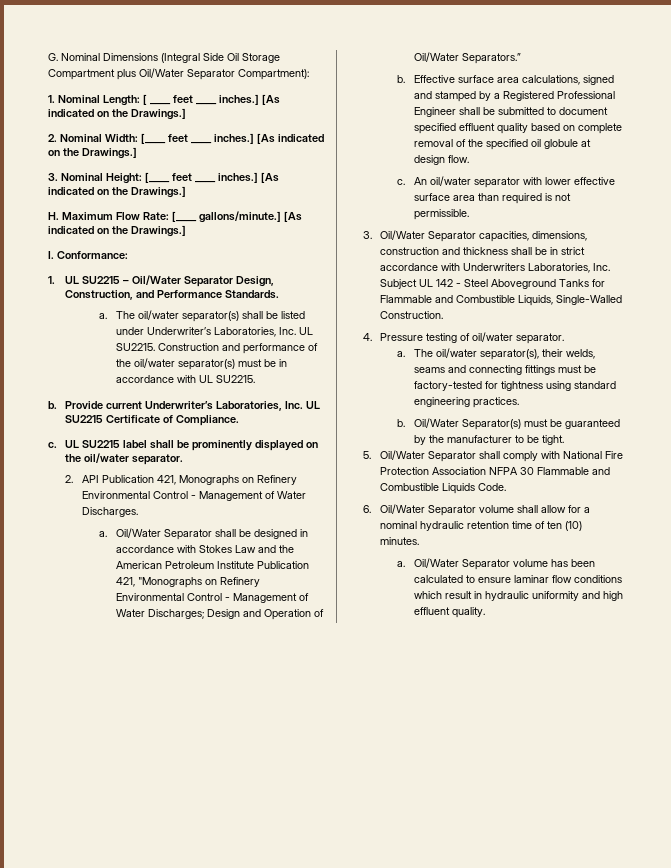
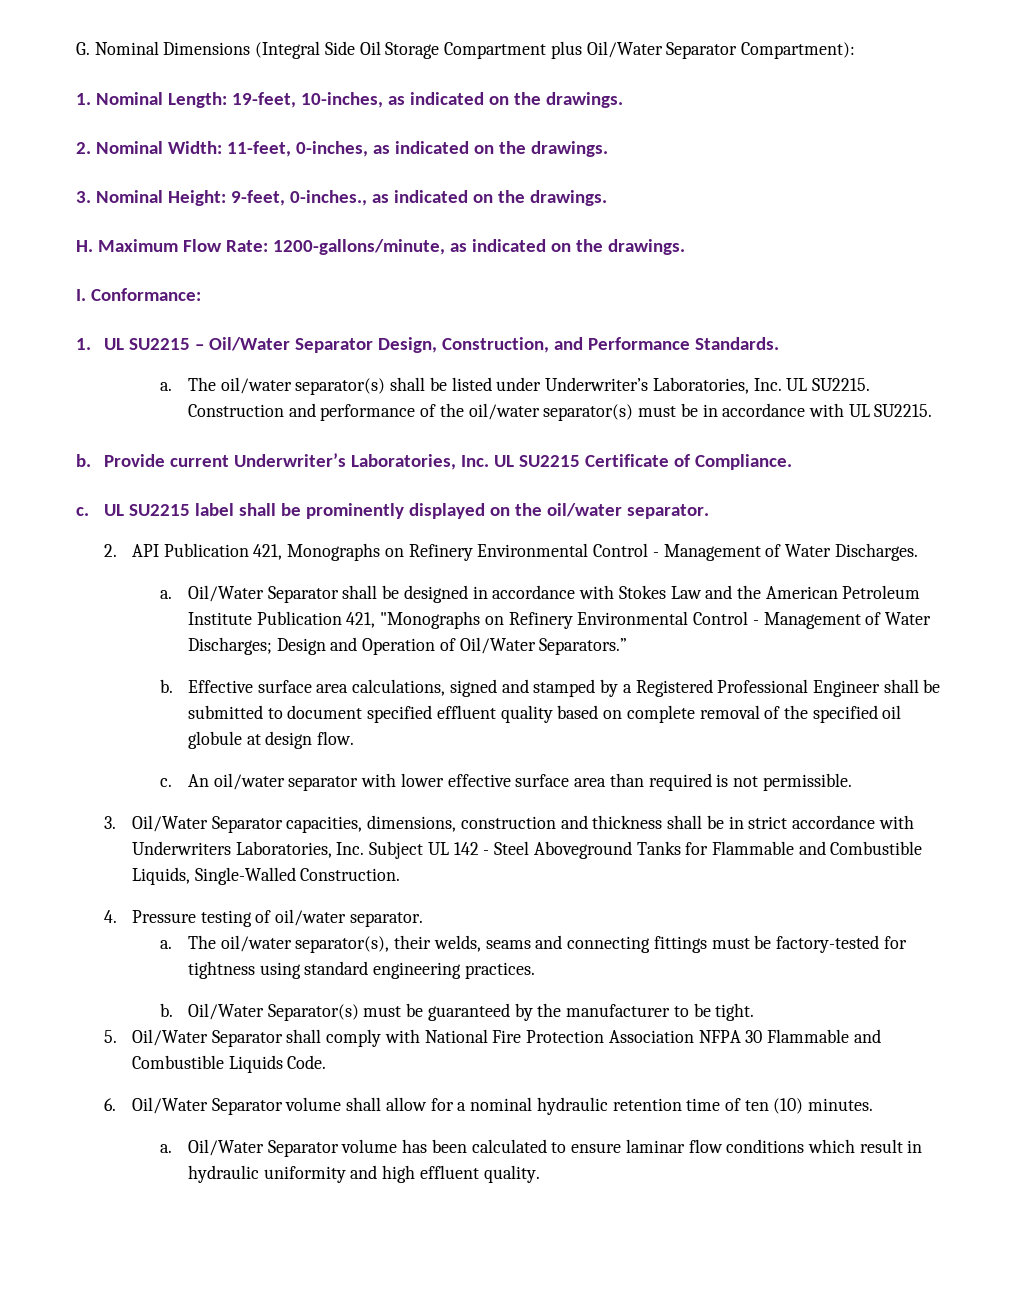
[142,94,171,105] [172,95,193,103] [195,94,280,105] [48,108,186,120] [ ____ feet ____ inches.] [As indicated on the Drawings.] -> [231,92,623,108] 19-feet, 10-inches, as indicated on the drawings.
[140,133,188,144] [190,133,324,144] [48,147,137,159] [____ feet ____ inches.] [As indicated on the Drawings.] -> [226,141,608,157] 11-feet, 0-inches, as indicated on the drawings.
[144,172,192,183] [194,172,279,183] [48,186,186,198] [____ feet ____ inches.] [As indicated on the Drawings.] -> [230,190,607,206] 9-feet, 0-inches., as indicated on the drawings.
[171,211,302,223] [48,225,186,237] [____ gallons/minute.] [As indicated on the Drawings.] -> [272,239,685,255] 1200-gallons/minute, as indicated on the drawings.

